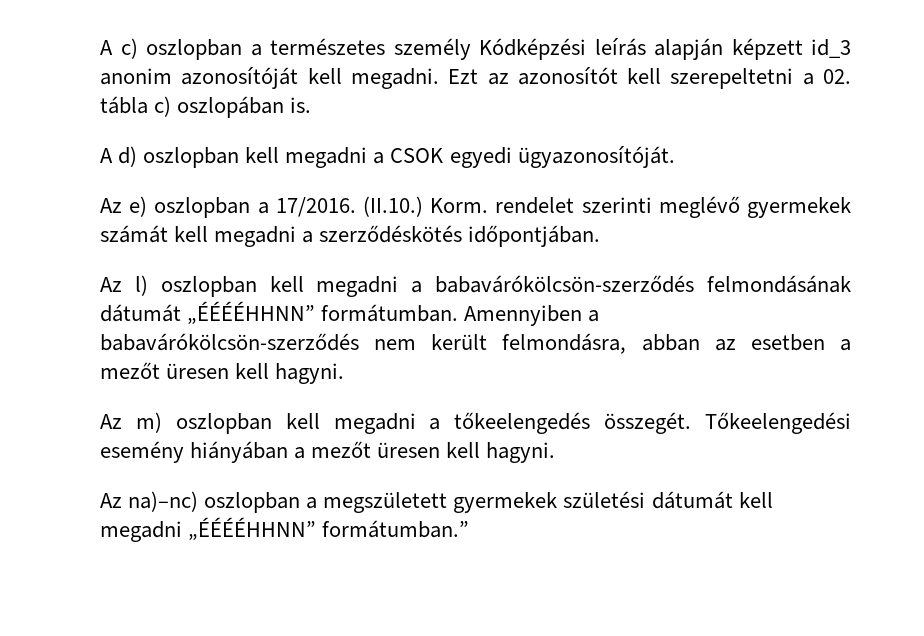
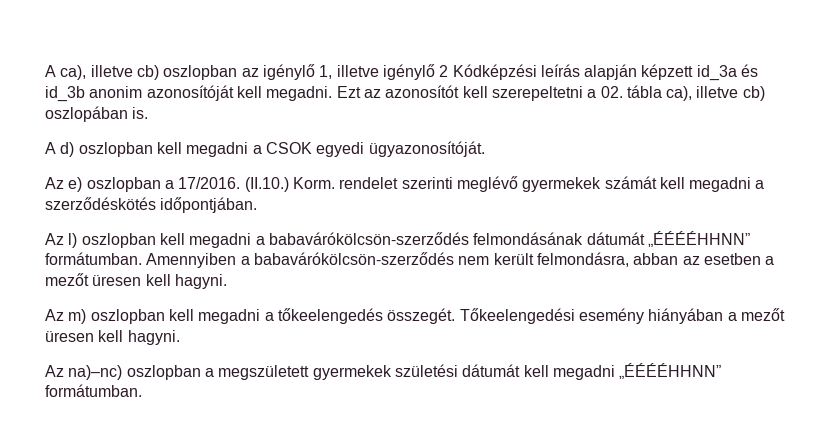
[100,38,471,60] A c) oszlopban a természetes személy -> [45,64,449,80] A ca), illetve cb) oszlopban az igénylő 1, illetve igénylő 2
[811,39,851,58] id_3 -> [696,64,759,81] [45,86,85,102] id_3a és id_3b
[154,96,172,117] c) -> [666,86,765,101] ca), illetve cb)
[322,520,470,538] formátumban.” -> [45,384,142,397] formátumban.

